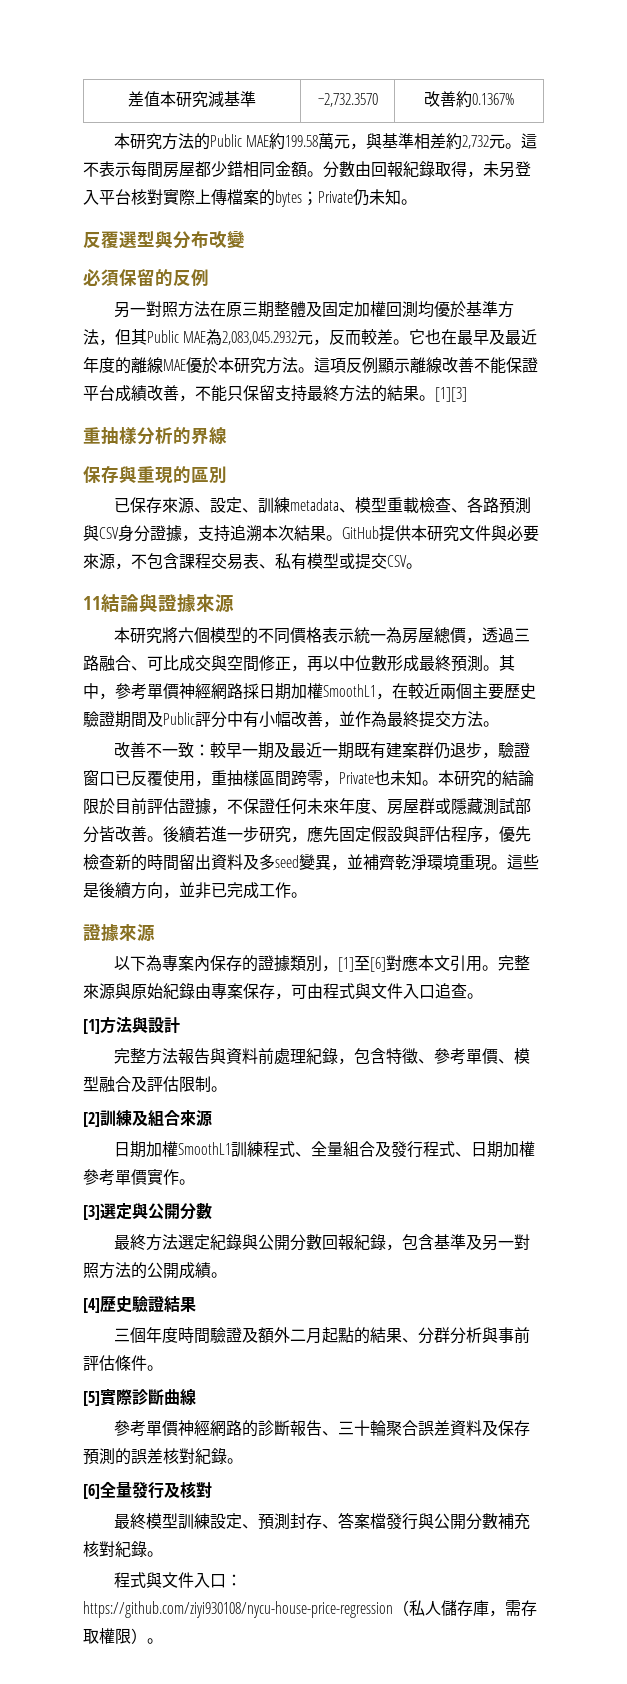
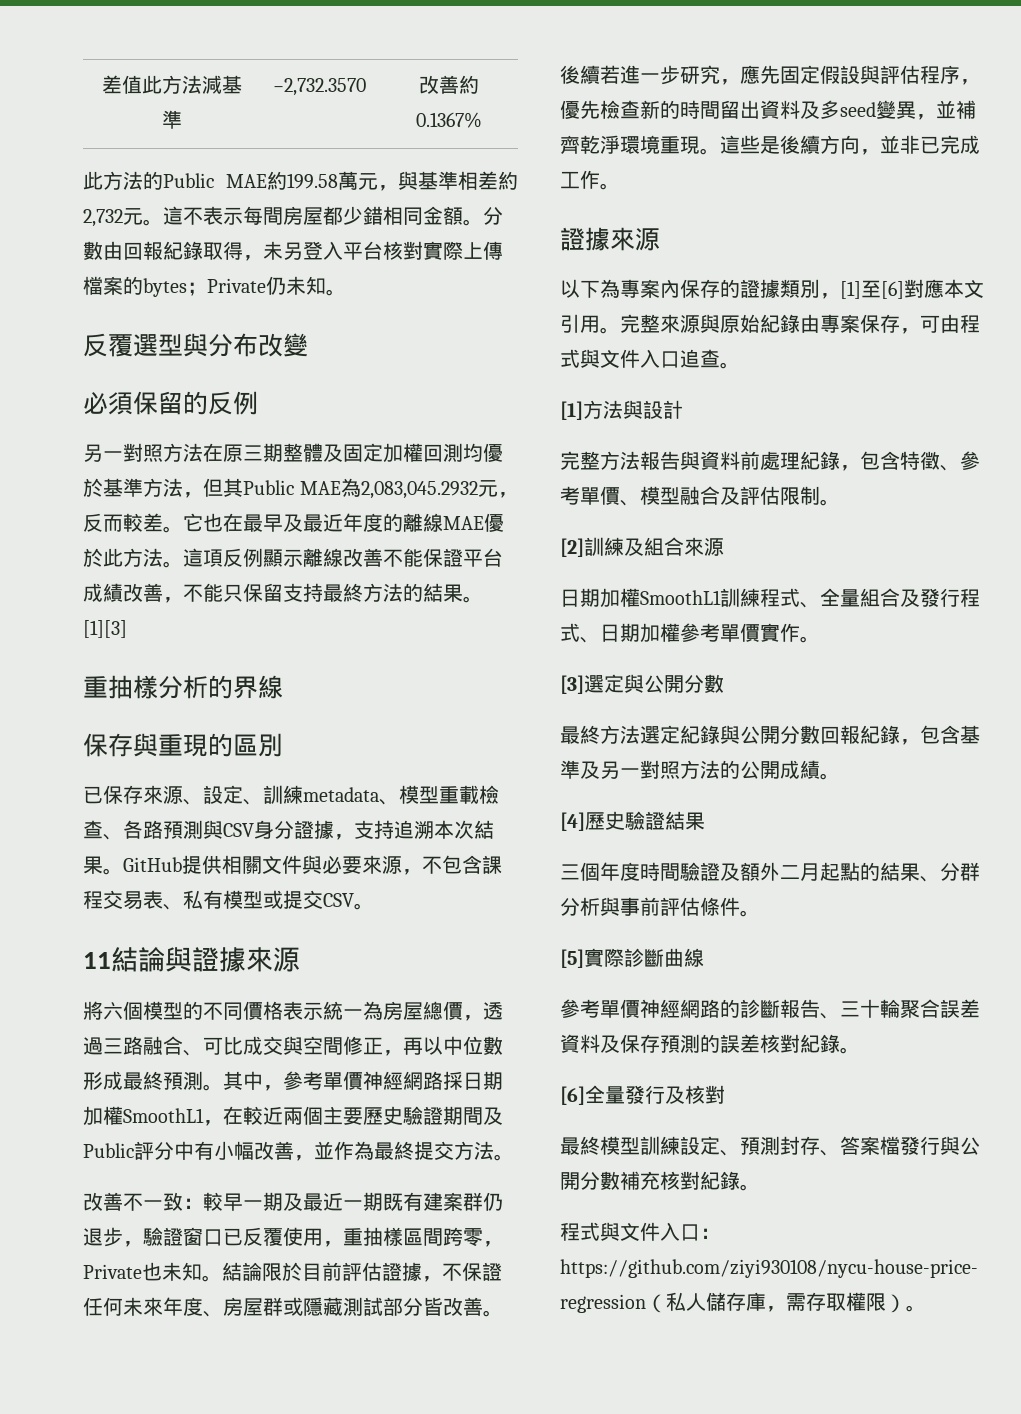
[160,91,208,108] 本研究 -> [141,75,202,94] 此方法
[113,133,162,150] 本研究 -> [83,171,103,190] 此
[218,357,266,374] 本研究 -> [103,548,123,567] 此
[411,525,459,542] 本研究 -> [222,855,262,874] 相關
[113,627,162,644] 本研究 -> (300, 959) none
[438,770,502,787] 本研究的 -> (222, 1278) none

